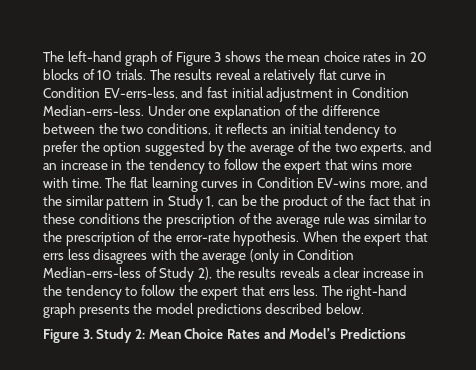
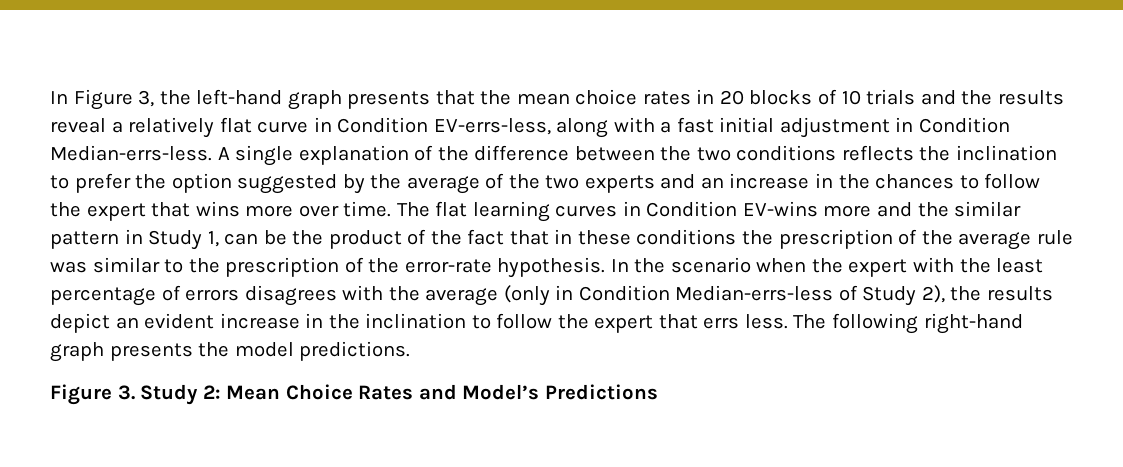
[43,51,261,66] The left-hand graph of Figure 3 shows -> [50,89,475,110] In Figure 3, the left-hand graph presents that
[115,69,171,80] trials. The -> [866,89,993,105] trials and the
[181,87,204,98] and -> [556,117,672,138] along with a
[147,105,211,116] Under one -> [217,145,294,166] A single
[146,123,381,138] conditions, it reflects an initial tendency -> [736,145,1057,161] conditions reflects the inclination
[360,143,407,156] experts, -> [584,175,655,193] experts
[148,159,205,174] tendency -> [875,174,955,189] chances
[43,177,68,188] with -> [298,205,339,217] over
[369,181,403,189] more, -> [823,205,872,217] more
[302,231,428,246] [43,249,90,260] When the expert that errs less -> [610,257,1044,277] [50,285,240,306] In the scenario when the expert with the least percentage of errors
[279,267,425,278] [43,285,122,300] reveals a clear increase in the tendency -> [50,313,467,333] depict an evident increase in the inclination
(343, 290) none -> [832,313,919,334] following
[196,303,364,318] predictions described below. -> [299,341,411,361] predictions.

